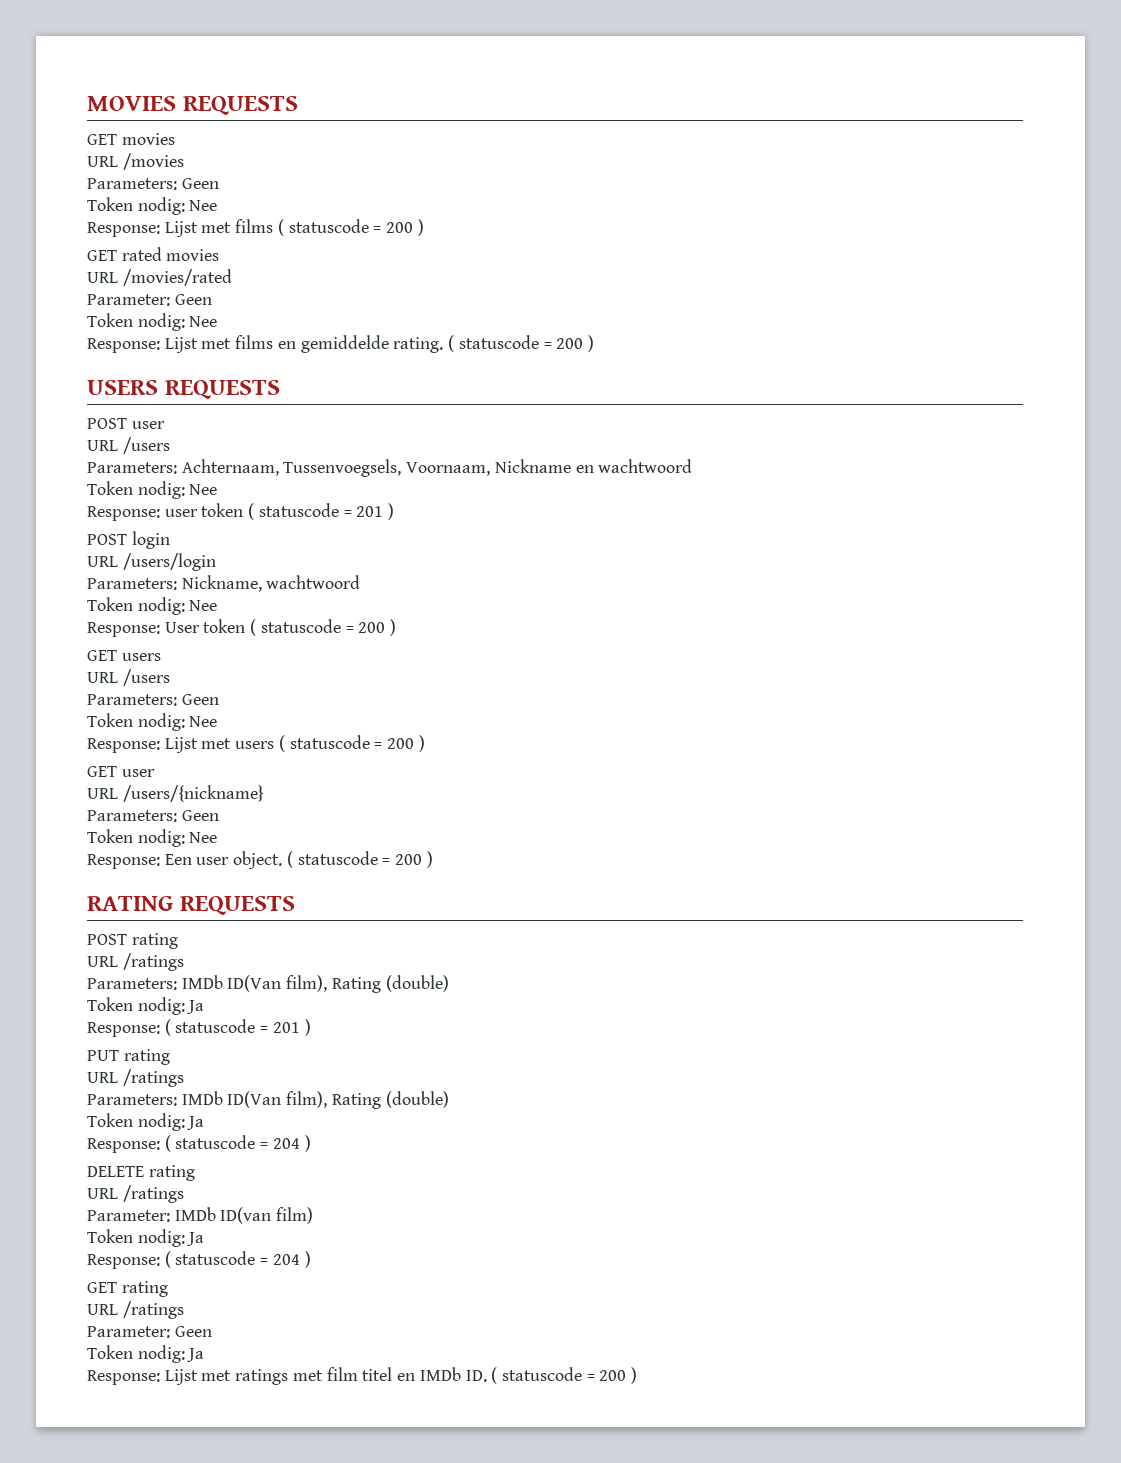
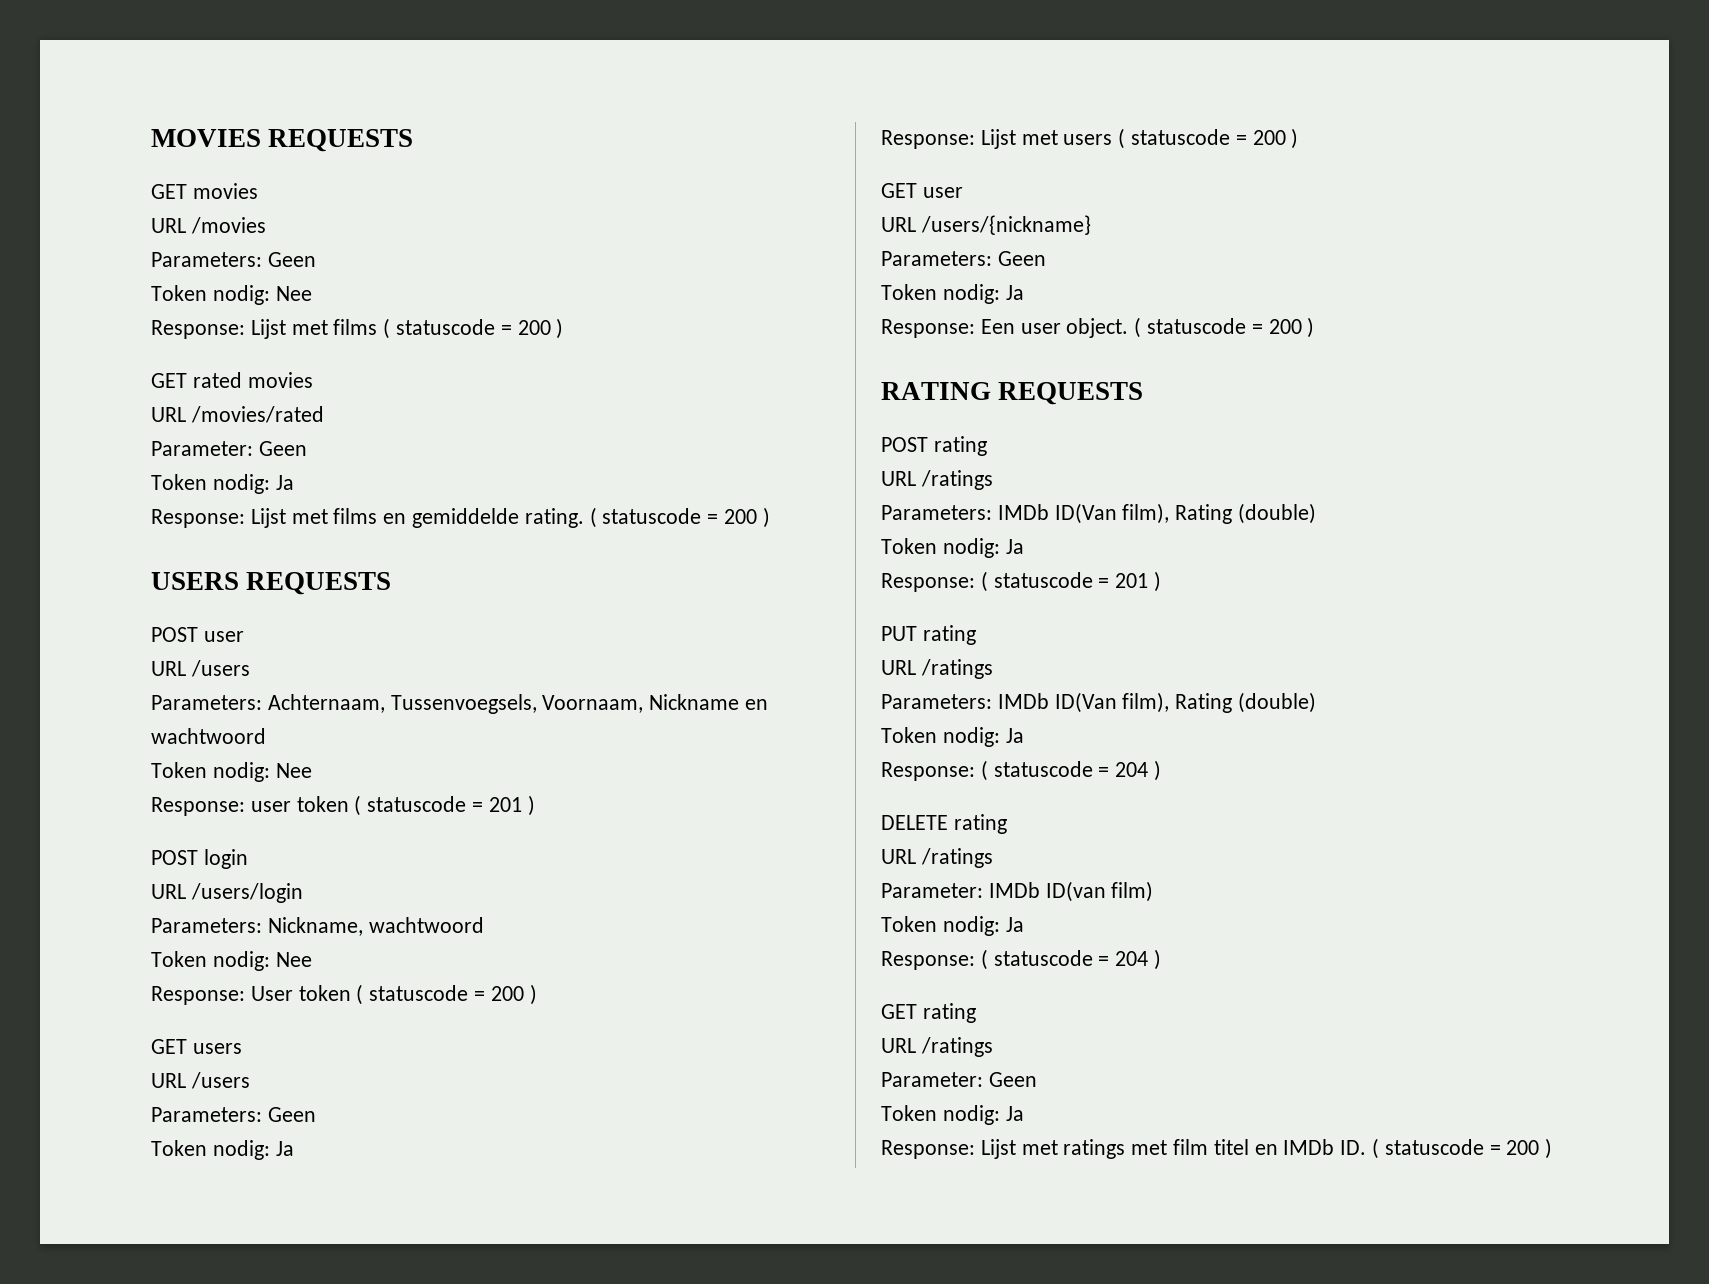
[189,316,218,327] Nee -> [275,475,294,490] Ja
[189,716,218,727] Nee -> [275,1141,294,1156] Ja
[189,832,218,843] Nee -> [1005,285,1024,300] Ja

